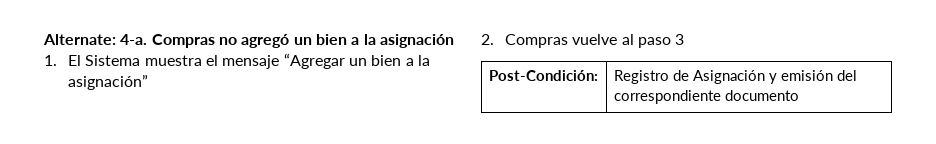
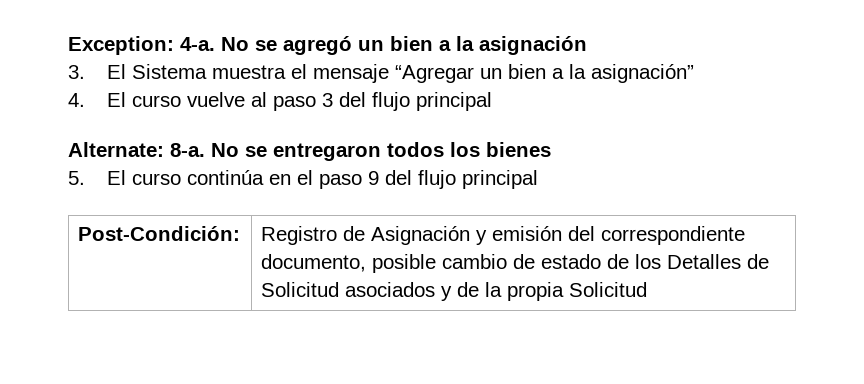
[43,34,237,48] Alternate: 4-a. Compras no -> [68,36,277,55] Exception: 4-a. No se
[44,55,57,66] 1. -> [68,65,85,79] 3.
[481,34,569,48] 2. Compras -> [68,92,181,107] 4. El curso
(685, 39) none -> [338,92,492,111] [68,142,551,161] [68,170,538,189] del flujo principal // Alternate: 8-a. No se entregaron todos los bienes // 5. El curso continúa en el paso 9 del flujo principal
[724,90,799,101] documento -> [261,254,770,273] [261,282,648,301] documento, posible cambio de estado de los Detalles de Solicitud asociados y de la propia Solicitud

